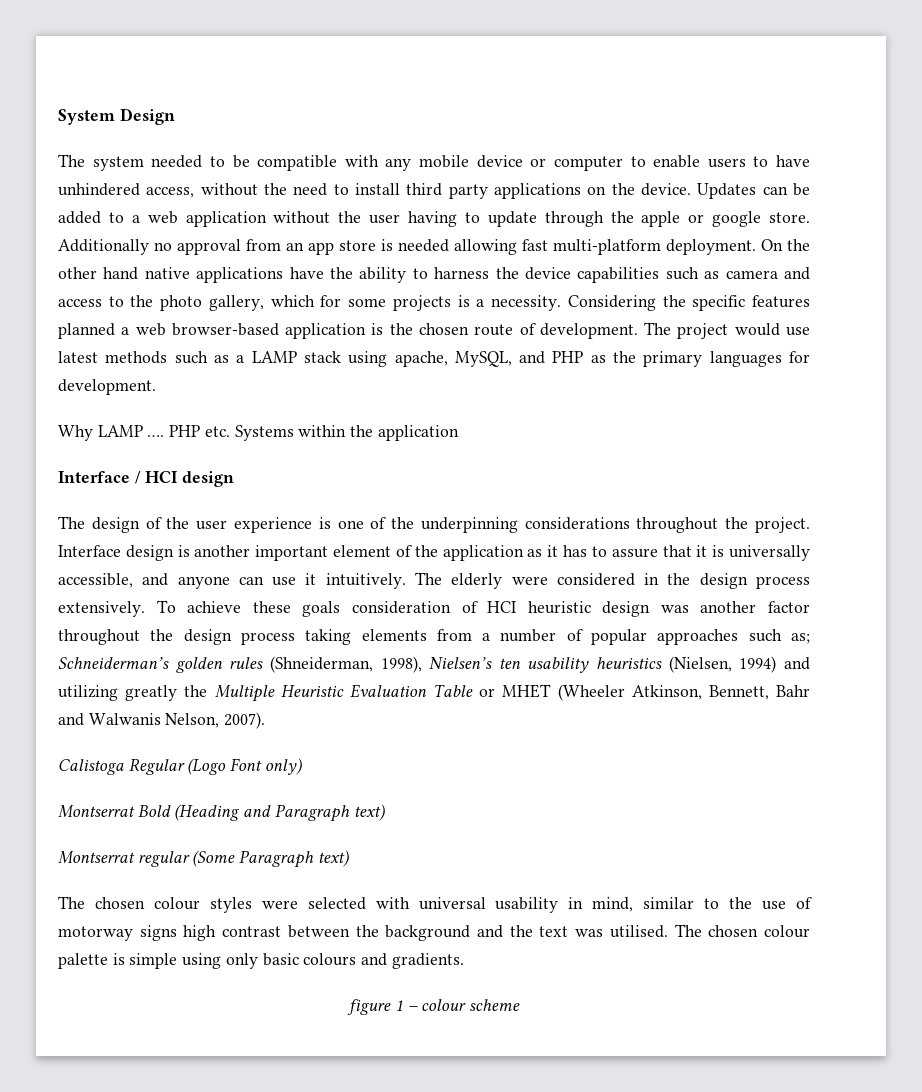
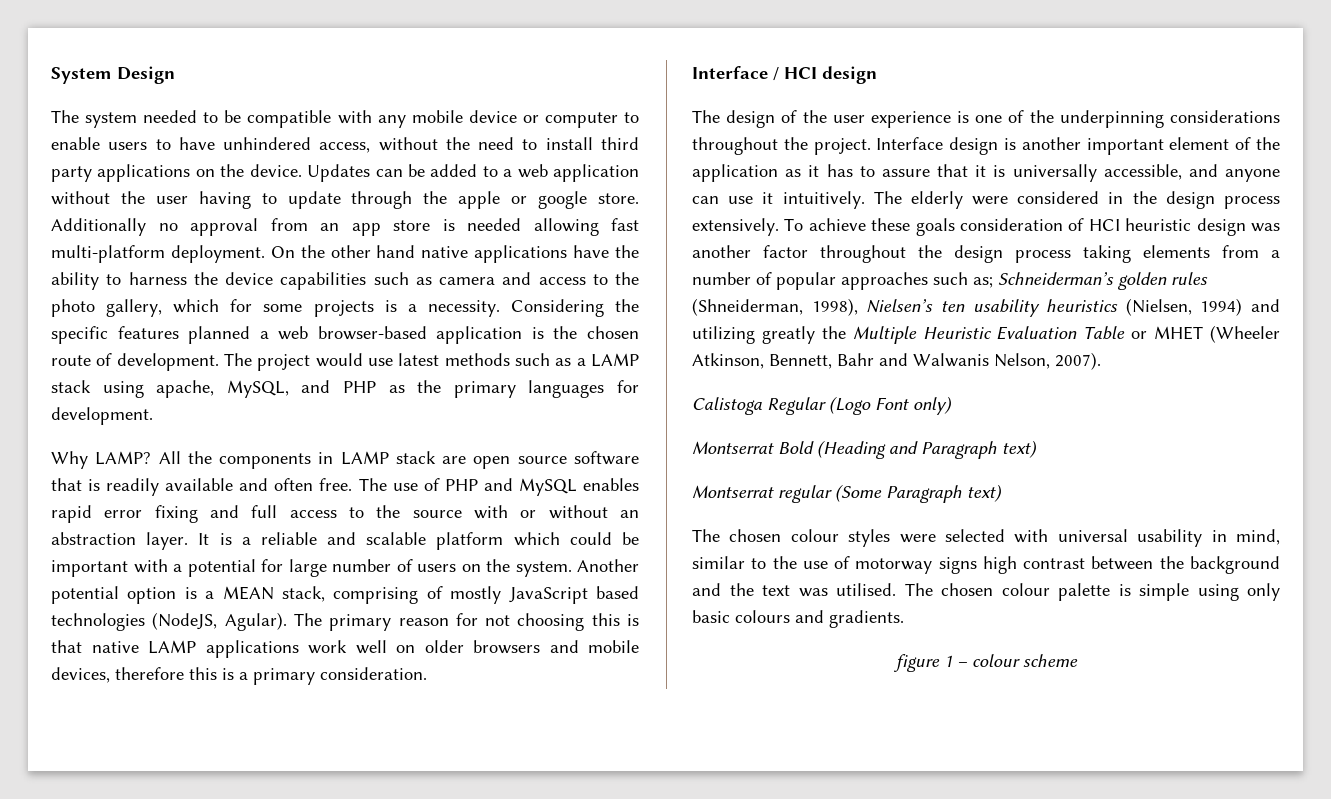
[97,425,459,441] LAMP …. PHP etc. Systems within the application -> [95,451,639,469] [51,478,640,496] [51,505,639,523] [51,532,639,550] [51,559,639,577] [51,586,639,604] [51,612,639,631] [51,640,639,658] [51,667,427,685] LAMP? All the components in LAMP stack are open source software that is readily available and often free. The use of PHP and MySQL enables rapid error fixing and full access to the source with or without an abstraction layer. It is a reliable and scalable platform which could be important with a potential for large number of users on the system. Another potential option is a MEAN stack, comprising of mostly JavaScript based technologies (NodeJS, Agular). The primary reason for not choosing this is that native LAMP applications work well on older browsers and mobile devices, therefore this is a primary consideration.

